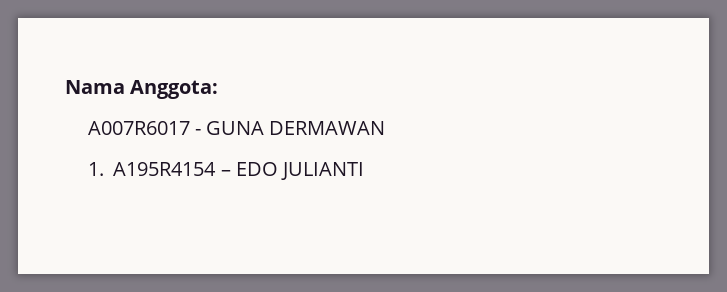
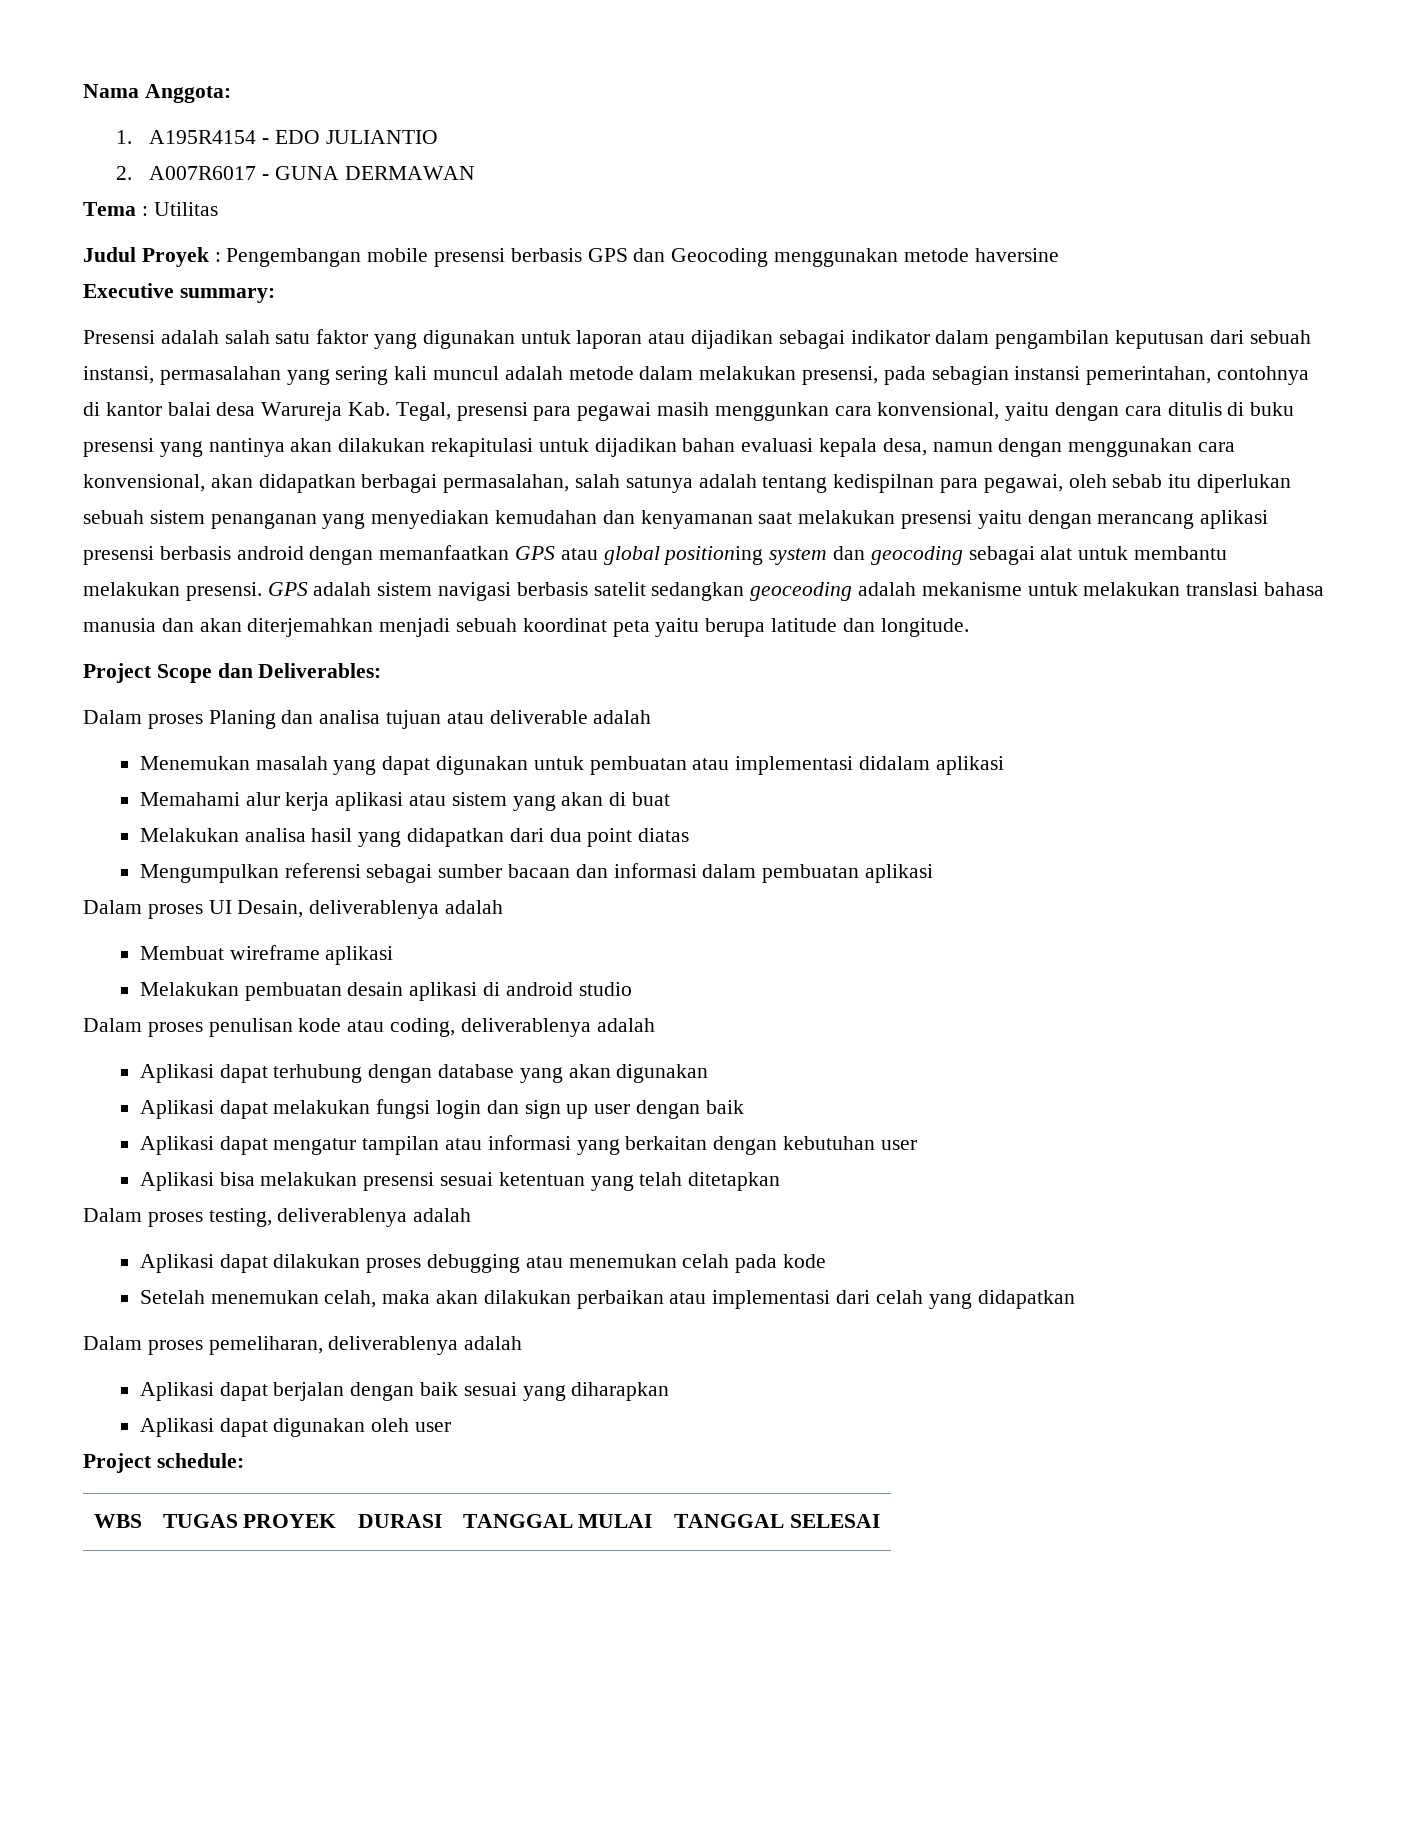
[87,121,386,135] [87,162,365,180] A007R6017 - GUNA DERMAWAN // 1. A195R4154 – EDO JULIANTI -> [116,130,438,144] [116,166,475,180] [83,202,218,216] [83,247,1059,267] [83,283,275,303] [83,329,1311,349] [83,366,1310,385] [83,402,1295,421] [83,438,1236,457] [83,474,1292,493] [83,510,1269,529] [83,545,1228,565] [83,582,1325,601] [83,618,969,637] [83,663,382,683] [83,710,652,729] [139,756,1004,775] [139,792,671,811] [139,828,690,847] [139,863,934,883] [83,900,504,919] [139,945,394,965] [139,982,632,1001] [83,1018,655,1037] [139,1064,709,1083] [139,1099,744,1119] [139,1135,917,1155] [139,1172,781,1191] [83,1208,472,1227] [139,1254,827,1273] [139,1290,1075,1309] [83,1336,523,1355] [139,1382,670,1401] [139,1418,452,1437] [83,1453,244,1473] [93,1514,142,1528] [162,1514,337,1528] [357,1514,442,1528] [462,1514,653,1528] [674,1514,880,1528] 1. A195R4154 - EDO JULIANTIO // 2. A007R6017 - GUNA DERMAWAN // Tema : Utilitas // Judul Proyek : Pengembangan mobile presensi berbasis GPS dan Geocoding menggunakan metode haversine // Executive summary: // Presensi adalah salah satu faktor yang digunakan untuk laporan atau dijadikan sebagai indikator dalam pengambilan keputusan dari sebuah instansi, permasalahan yang sering kali muncul adalah metode dalam melakukan presensi, pada sebagian instansi pemerintahan, contohnya di kantor balai desa Warureja Kab. Tegal, presensi para pegawai masih menggunkan cara konvensional, yaitu dengan cara ditulis di buku presensi yang nantinya akan dilakukan rekapitulasi untuk dijadikan bahan evaluasi kepala desa, namun dengan menggunakan cara konvensional, akan didapatkan berbagai permasalahan, salah satunya adalah tentang kedispilnan para pegawai, oleh sebab itu diperlukan sebuah sistem penanganan yang menyediakan kemudahan dan kenyamanan saat melakukan presensi yaitu dengan merancang aplikasi presensi berbasis android dengan memanfaatkan GPS atau global positioning system dan geocoding sebagai alat untuk membantu melakukan presensi. GPS adalah sistem navigasi berbasis satelit sedangkan geoceoding adalah mekanisme untuk melakukan translasi bahasa manusia dan akan diterjemahkan menjadi sebuah koordinat peta yaitu berupa latitude dan longitude. // Project Scope dan Deliverables: // Dalam proses Planing dan analisa tujuan atau deliverable adalah // Menemukan masalah yang dapat digunakan untuk pembuatan atau implementasi didalam aplikasi // Memahami alur kerja aplikasi atau sistem yang akan di buat // Melakukan analisa hasil yang didapatkan dari dua point diatas // Mengumpulkan referensi sebagai sumber bacaan dan informasi dalam pembuatan aplikasi // Dalam proses UI Desain, deliverablenya adalah // Membuat wireframe aplikasi // Melakukan pembuatan desain aplikasi di android studio // Dalam proses penulisan kode atau coding, deliverablenya adalah // Aplikasi dapat terhubung dengan database yang akan digunakan // Aplikasi dapat melakukan fungsi login dan sign up user dengan baik // Aplikasi dapat mengatur tampilan atau informasi yang berkaitan dengan kebutuhan user // Aplikasi bisa melakukan presensi sesuai ketentuan yang telah ditetapkan // Dalam proses testing, deliverablenya adalah // Aplikasi dapat dilakukan proses debugging atau menemukan celah pada kode // Setelah menemukan celah, maka akan dilakukan perbaikan atau implementasi dari celah yang didapatkan // Dalam proses pemeliharan, deliverablenya adalah // Aplikasi dapat berjalan dengan baik sesuai yang diharapkan // Aplikasi dapat digunakan oleh user // Project schedule: // WBS | TUGAS PROYEK | DURASI | TANGGAL MULAI | TANGGAL SELESAI

